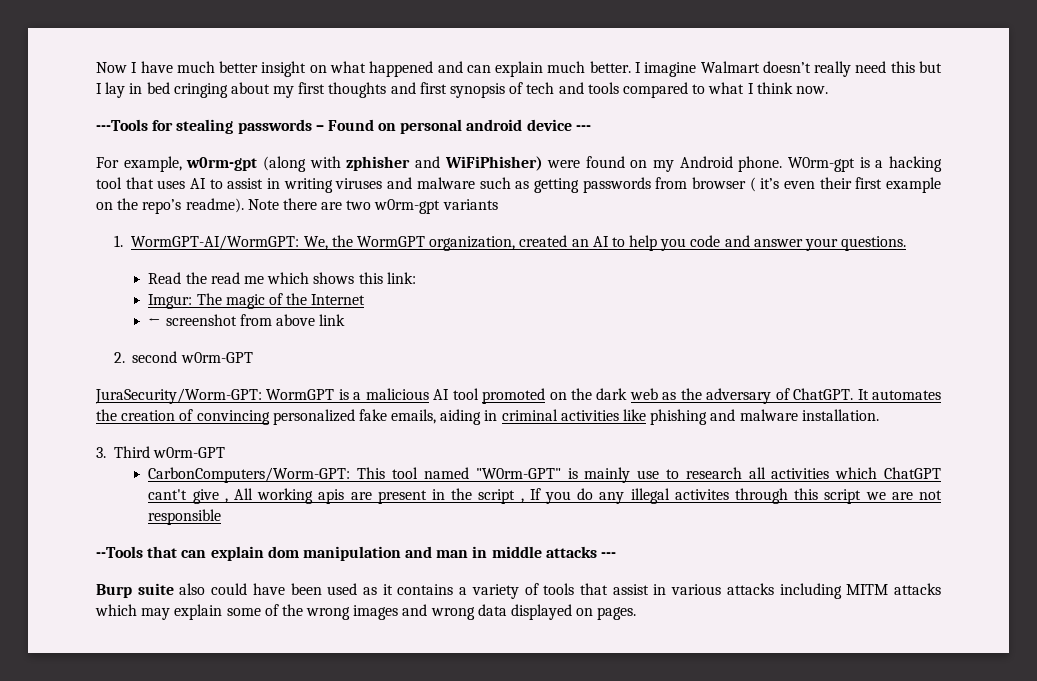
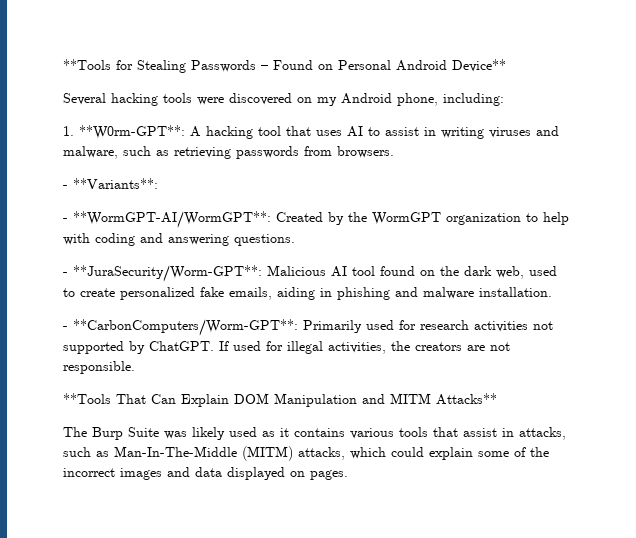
[96,61,943,77] [96,82,828,98] [96,119,591,134] [96,156,884,172] Now I have much better insight on what happened and can explain much better. I imagine Walmart doesn’t really need this but I lay in bed cringing about my first thoughts and first synopsis of tech and tools compared to what I think now. // ---Tools for stealing passwords – Found on personal android device --- // For example, w0rm-gpt (along with zphisher and WiFiPhisher) were found on my Android phone. W0rm-gpt is a -> [63,59,506,73] [63,93,504,106] [63,125,201,139] **Tools for Stealing Passwords – Found on Personal Android Device** // Several hacking tools were discovered on my Android phone, including: // 1. **W0rm-GPT**: A
[416,177,579,193] malware such as getting -> [63,146,231,159] malware, such as retrieving
[691,177,941,193] [96,198,498,214] [113,235,907,251] [148,272,416,284] [148,293,366,309] [148,314,346,326] [113,351,253,363] [95,388,429,404] browser ( it’s even their first example on the repo’s readme). Note there are two w0rm-gpt variants // 1. WormGPT-AI/WormGPT: We, the WormGPT organization, created an AI to help you code and answer your questions. // Read the read me which shows this link: // Imgur: The magic of the Internet // ← screenshot from above link // 2. second w0rm-GPT // JuraSecurity/Worm-GPT: WormGPT is a malicious -> [337,146,394,158] [63,178,158,189] [63,211,569,228] [63,233,295,246] [63,265,326,282] browsers. // - **Variants**: // - **WormGPT-AI/WormGPT**: Created by the WormGPT organization to help with coding and answering questions. // - **JuraSecurity/Worm-GPT**: Malicious
[482,388,546,404] promoted -> [380,266,415,276] found
[629,388,942,404] [96,409,270,425] web as the adversary of ChatGPT. It automates the creation of convincing -> [496,266,557,279] [63,288,115,297] web, used to create
[501,409,647,421] criminal activities like -> (332, 292) none
[96,446,225,458] [148,467,942,483] [148,488,942,504] [148,509,222,525] [96,546,617,561] [96,583,322,598] 3. Third w0rm-GPT // CarbonComputers/Worm-GPT: This tool named "W0rm-GPT" is mainly use to research all activities which ChatGPT cant't give , All working apis are present in the script , If you do any illegal activites through this script we are not responsible // --Tools that can explain dom manipulation and man in middle attacks --- // Burp suite also could have been -> [63,319,553,336] [63,341,510,354] [63,361,135,374] [63,393,497,407] [63,427,225,440] - **CarbonComputers/Worm-GPT**: Primarily used for research activities not supported by ChatGPT. If used for illegal activities, the creators are not responsible. // **Tools That Can Explain DOM Manipulation and MITM Attacks** // The Burp Suite was likely
[459,583,539,599] a variety of -> [350,428,394,439] various
[671,583,941,599] [95,604,171,620] various attacks including MITM attacks which may -> [519,427,566,440] [63,446,424,461] attacks, such as Man-In-The-Middle (MITM) attacks, which could
[306,607,351,620] wrong -> [63,468,115,477] incorrect
[430,607,475,620] wrong -> (190, 472) none

